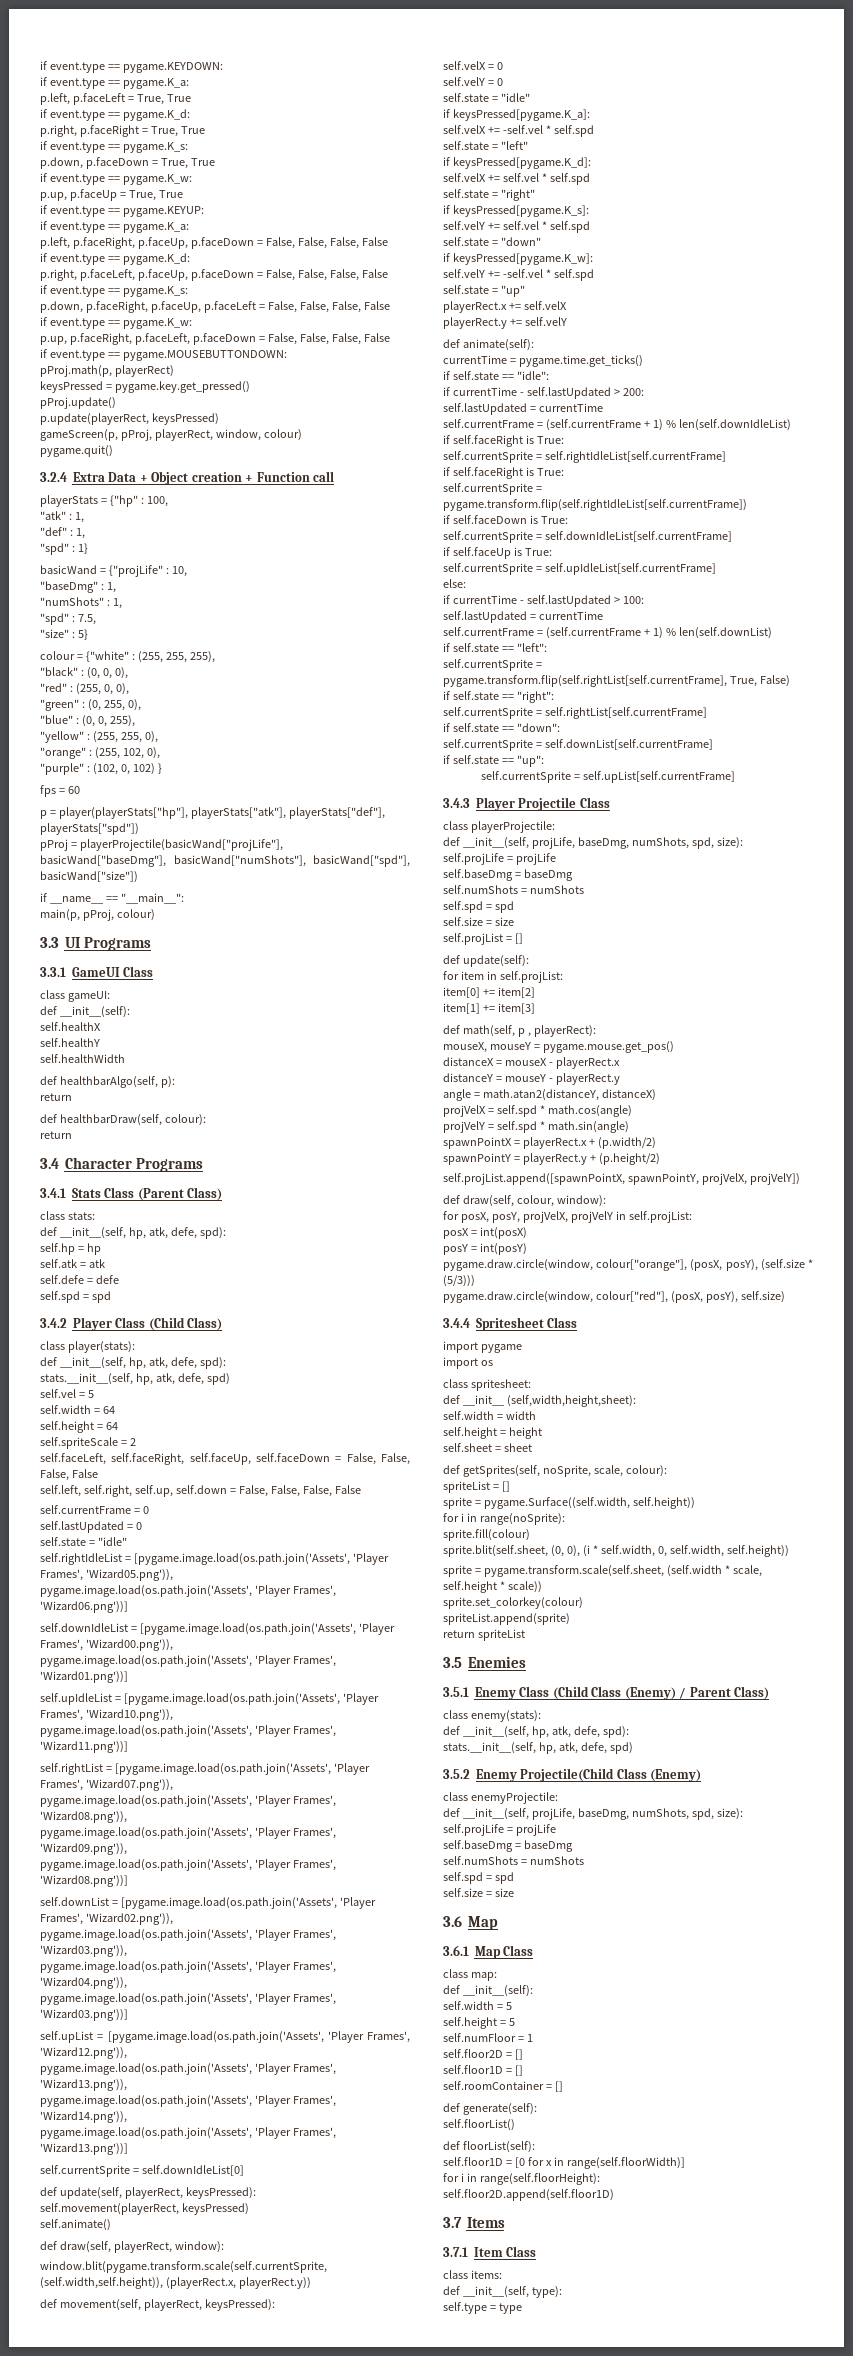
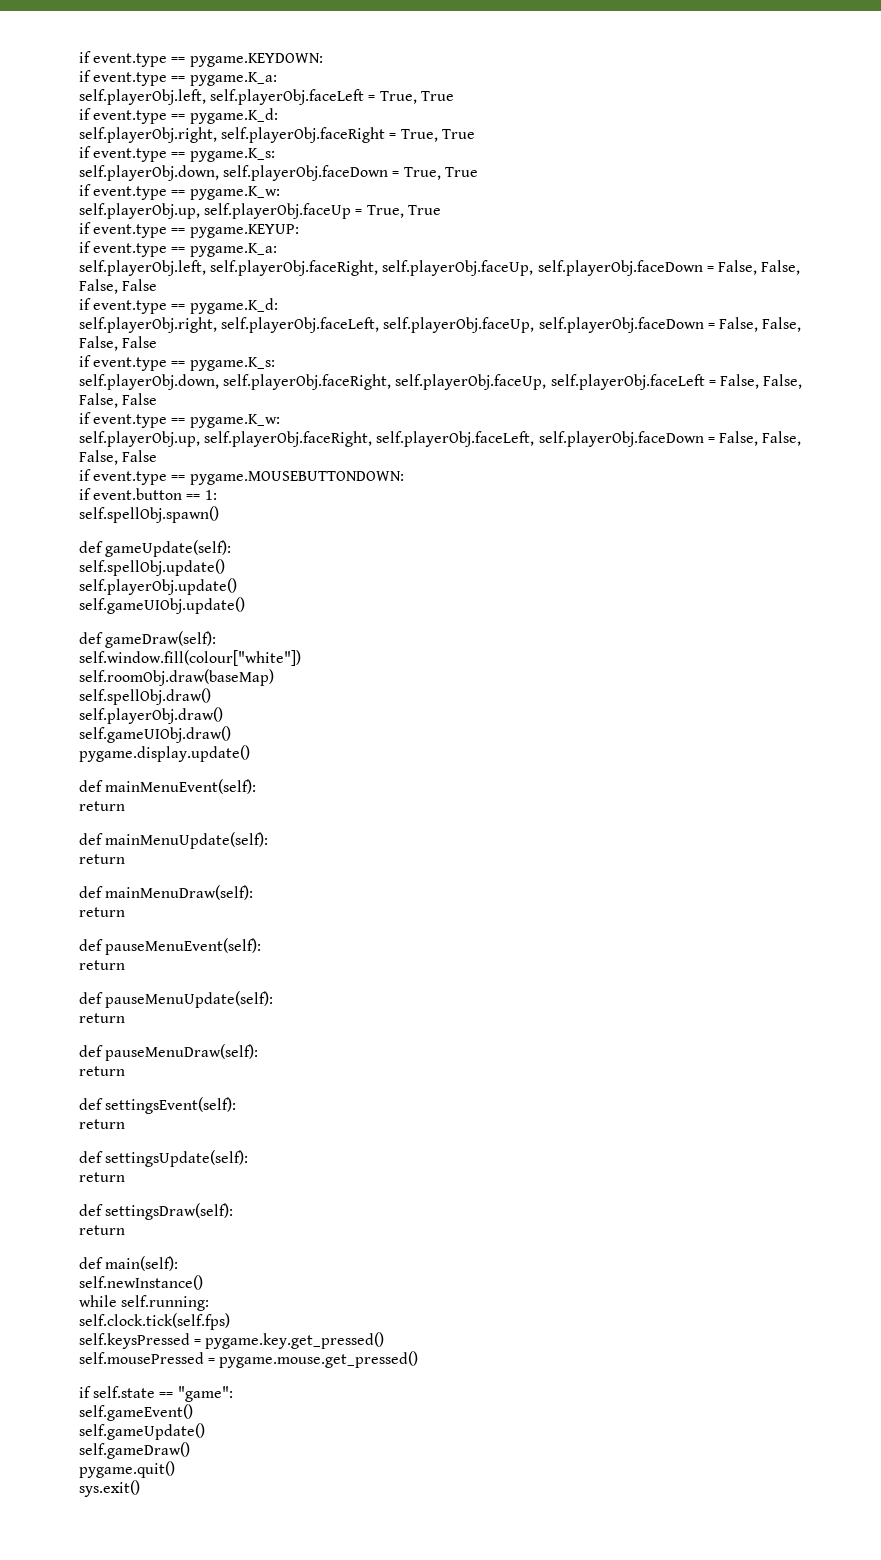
[40,93,125,105] p.left, p.faceLeft -> [79,89,365,105] self.playerObj.left, self.playerObj.faceLeft
[40,125,139,137] p.right, p.faceRight -> [79,127,386,143] self.playerObj.right, self.playerObj.faceRight
[40,157,149,169] p.down, p.faceDown -> [79,165,389,181] self.playerObj.down, self.playerObj.faceDown
[40,189,117,201] p.up, p.faceUp -> [79,203,352,219] self.playerObj.up, self.playerObj.faceUp
[40,237,254,249] p.left, p.faceRight, p.faceUp, p.faceDown -> [79,260,703,276] self.playerObj.left, self.playerObj.faceRight, self.playerObj.faceUp, self.playerObj.faceDown
[40,269,254,281] p.right, p.faceLeft, p.faceUp, p.faceDown -> [79,317,704,333] self.playerObj.right, self.playerObj.faceLeft, self.playerObj.faceUp, self.playerObj.faceDown
[40,301,256,313] p.down, p.faceRight, p.faceUp, p.faceLeft -> [79,374,705,390] self.playerObj.down, self.playerObj.faceRight, self.playerObj.faceUp, self.playerObj.faceLeft
[40,333,256,345] p.up, p.faceRight, p.faceLeft, p.faceDown -> [79,431,704,447] self.playerObj.up, self.playerObj.faceRight, self.playerObj.faceLeft, self.playerObj.faceDown
[40,365,174,377] [40,381,250,393] [40,397,116,409] [40,413,219,425] [40,429,302,441] [40,445,113,457] [40,471,335,485] [40,495,168,507] [40,511,84,523] [40,527,85,539] [40,543,88,555] [40,565,187,577] [40,581,116,593] [40,597,122,609] [40,613,96,625] [40,629,88,640] [40,651,215,663] [40,667,128,679] [40,683,129,695] [40,699,141,711] [40,715,135,727] [40,731,158,743] [40,747,160,759] [40,763,162,775] [40,785,80,797] [40,807,385,819] [40,823,139,835] [40,839,283,851] [40,855,410,867] [40,871,138,883] [40,893,184,904] [40,909,155,921] [40,937,151,951] [40,966,154,977] [40,990,110,1002] [40,1006,130,1018] [40,1022,101,1031] [40,1038,100,1047] [40,1054,125,1063] [40,1076,175,1088] [40,1093,72,1101] [40,1114,206,1126] [40,1131,72,1139] [40,1157,203,1172] [40,1187,223,1201] [40,1211,95,1220] [40,1227,226,1239] [40,1243,101,1255] [40,1259,105,1268] [40,1275,119,1284] [40,1291,111,1303] [40,1317,223,1331] [40,1341,135,1353] [40,1357,226,1369] [40,1373,230,1385] [40,1389,94,1398] [40,1405,115,1414] [40,1421,118,1433] [40,1437,136,1449] [40,1453,410,1465] [40,1469,98,1481] [40,1485,361,1497] [40,1505,149,1514] [40,1521,142,1533] [40,1537,127,1546] [40,1553,389,1565] [40,1569,173,1581] [40,1585,336,1597] [40,1601,128,1613] [40,1623,395,1635] [40,1639,173,1651] [40,1655,336,1667] [40,1671,128,1683] [40,1693,379,1705] [40,1709,173,1721] [40,1725,336,1737] [40,1741,128,1753] [40,1763,370,1775] [40,1779,173,1791] [40,1795,336,1807] [40,1811,127,1823] [40,1827,336,1839] [40,1843,127,1855] [40,1859,336,1871] [40,1875,128,1887] [40,1897,376,1909] [40,1913,173,1925] [40,1929,336,1941] [40,1945,127,1957] [40,1961,336,1973] [40,1977,127,1989] [40,1993,336,2005] [40,2009,128,2021] [40,2031,410,2043] [40,2047,127,2059] [40,2063,336,2075] [40,2079,127,2091] [40,2095,336,2107] [40,2111,127,2123] [40,2127,336,2139] [40,2143,128,2155] [40,2165,244,2177] [40,2187,256,2199] [40,2203,249,2215] [40,2219,111,2231] [40,2241,224,2253] [40,2261,327,2273] [40,2277,311,2289] [40,2299,275,2311] [443,61,503,70] [443,77,503,86] [443,93,530,102] [443,109,590,121] [443,125,594,137] [443,141,528,150] [443,157,591,169] [443,173,590,185] [443,189,535,201] [443,205,589,217] [443,221,590,233] [443,237,541,246] [443,253,593,265] [443,269,594,281] [443,285,525,297] [443,301,567,313] [443,317,567,329] [443,339,534,351] [443,355,643,367] [443,371,549,380] [443,387,644,399] [443,403,603,415] [443,419,791,431] [443,435,564,447] [443,451,726,463] [443,467,564,479] [443,483,542,495] [443,499,747,511] [443,515,568,524] [443,531,732,543] [443,547,552,559] [443,563,716,575] [443,579,466,588] [443,595,644,607] [443,611,603,623] [443,627,772,639] [443,643,547,652] [443,659,542,671] [443,675,790,687] [443,691,554,703] [443,707,707,719] [443,723,560,732] [443,739,713,751] [443,755,544,767] [481,771,735,783] [443,797,610,811] [443,821,555,833] [443,837,743,849] [443,853,556,865] [443,869,573,881] [443,885,584,894] [443,901,514,913] [443,917,514,926] [443,933,523,945] [443,955,529,967] [443,971,563,983] [443,987,535,998] [443,1003,535,1014] [443,1025,596,1037] [443,1041,674,1053] [443,1057,620,1069] [443,1073,620,1085] [443,1089,656,1101] [443,1105,632,1117] [443,1121,629,1133] [443,1137,656,1149] [443,1153,660,1165] [443,1173,800,1185] [443,1195,606,1207] [443,1211,692,1223] [443,1227,527,1239] [443,1243,527,1255] [443,1259,813,1271] [443,1275,475,1287] [443,1291,785,1303] [443,1317,578,1331] [443,1341,522,1353] [443,1357,493,1369] [443,1379,531,1391] [443,1395,636,1407] [443,1411,536,1420] [443,1427,542,1439] [443,1443,532,1452] [443,1465,667,1477] [443,1481,510,1493] [443,1497,695,1509] [443,1513,565,1525] [443,1529,530,1541] [443,1545,789,1557] [443,1565,762,1577] [443,1581,542,1593] [443,1597,583,1609] [443,1613,570,1625] [443,1629,525,1641] [443,1656,526,1668] [443,1686,770,1700] [443,1710,541,1722] [443,1726,629,1738] [443,1742,633,1754] [443,1768,702,1782] [443,1792,558,1804] [443,1808,743,1820] [443,1824,556,1836] [443,1840,573,1852] [443,1856,584,1865] [443,1872,514,1884] [443,1888,514,1897] [443,1916,498,1930] [443,1945,534,1959] [443,1969,497,1981] [443,1985,533,1997] [443,2001,512,2010] [443,2017,515,2029] [443,2033,533,2042] [443,2049,523,2060] [443,2065,523,2076] [443,2081,563,2092] [443,2103,537,2115] [443,2119,515,2131] [443,2141,535,2153] [443,2157,685,2169] [443,2173,600,2185] [443,2189,614,2201] [443,2217,505,2228] [443,2246,537,2257] [443,2270,502,2279] [443,2286,562,2298] [443,2302,522,2314] pProj.math(p, playerRect) // keysPressed = pygame.key.get_pressed() // pProj.update() // p.update(playerRect, keysPressed) // gameScreen(p, pProj, playerRect, window, colour) // pygame.quit() // 3.2.4 Extra Data + Object creation + Function call // playerStats = {"hp" : 100, // "atk" : 1, // "def" : 1, // "spd" : 1} // basicWand = {"projLife" : 10, // "baseDmg" : 1, // "numShots" : 1, // "spd" : 7.5, // "size" : 5} // colour = {"white" : (255, 255, 255), // "black" : (0, 0, 0), // "red" : (255, 0, 0), // "green" : (0, 255, 0), // "blue" : (0, 0, 255), // "yellow" : (255, 255, 0), // "orange" : (255, 102, 0), // "purple" : (102, 0, 102) } // fps = 60 // p = player(playerStats["hp"], playerStats["atk"], playerStats["def"], playerStats["spd"]) // pProj = playerProjectile(basicWand["projLife"], basicWand["baseDmg"], basicWand["numShots"], basicWand["spd"], basicWand["size"]) // if __name__ == "__main__": // main(p, pProj, colour) // 3.3 UI Programs // 3.3.1 GameUI Class // class gameUI: // def __init__(self): // self.healthX // self.healthY // self.healthWidth // def healthbarAlgo(self, p): // return // def healthbarDraw(self, colour): // return // 3.4 Character Programs // 3.4.1 Stats Class (Parent Class) // class stats: // def __init__(self, hp, atk, defe, spd): // self.hp = hp // self.atk = atk // self.defe = defe // self.spd = spd // 3.4.2 Player Class (Child Class) // class player(stats): // def __init__(self, hp, atk, defe, spd): // stats.__init__(self, hp, atk, defe, spd) // self.vel = 5 // self.width = 64 // self.height = 64 // self.spriteScale = 2 // self.faceLeft, self.faceRight, self.faceUp, self.faceDown = False, False, False, False // self.left, self.right, self.up, self.down = False, False, False, False // self.currentFrame = 0 // self.lastUpdated = 0 // self.state = "idle" // self.rightIdleList = [pygame.image.load(os.path.join('Assets', 'Player Frames', 'Wizard05.png')), // pygame.image.load(os.path.join('Assets', 'Player Frames', 'Wizard06.png'))] // self.downIdleList = [pygame.image.load(os.path.join('Assets', 'Player Frames', 'Wizard00.png')), // pygame.image.load(os.path.join('Assets', 'Player Frames', 'Wizard01.png'))] // self.upIdleList = [pygame.image.load(os.path.join('Assets', 'Player Frames', 'Wizard10.png')), // pygame.image.load(os.path.join('Assets', 'Player Frames', 'Wizard11.png'))] // self.rightList = [pygame.image.load(os.path.join('Assets', 'Player Frames', 'Wizard07.png')), // pygame.image.load(os.path.join('Assets', 'Player Frames', 'Wizard08.png')), // pygame.image.load(os.path.join('Assets', 'Player Frames', 'Wizard09.png')), // pygame.image.load(os.path.join('Assets', 'Player Frames', 'Wizard08.png'))] // self.downList = [pygame.image.load(os.path.join('Assets', 'Player Frames', 'Wizard02.png')), // pygame.image.load(os.path.join('Assets', 'Player Frames', 'Wizard03.png')), // pygame.image.load(os.path.join('Assets', 'Player Frames', 'Wizard04.png')), // pygame.image.load(os.path.join('Assets', 'Player Frames', 'Wizard03.png'))] // self.upList = [pygame.image.load(os.path.join('Assets', 'Player Frames', 'Wizard12.png')), // pygame.image.load(os.path.join('Assets', 'Player Frames', 'Wizard13.png')), // pygame.image.load(os.path.join('Assets', 'Player Frames', 'Wizard14.png')), // pygame.image.load(os.path.join('Assets', 'Player Frames', 'Wizard13.png'))] // self.currentSprite = self.downIdleList[0] // def update(self, playerRect, keysPressed): // self.movement(playerRect, keysPressed) // self.animate() // def draw(self, playerRect, window): // window.blit(pygame.transform.scale(self.currentSprite, (self.width,self.height)), (playerRect.x, playerRect.y)) // def movement(self, playerRect, keysPressed): // self.velX = 0 // self.velY = 0 // self.state = "idle" // if keysPressed[pygame.K_a]: // self.velX += -self.vel * self.spd // self.state = "left" // if keysPressed[pygame.K_d]: // self.velX += self.vel * self.spd // self.state = "right" // if keysPressed[pygame.K_s]: // self.velY += self.vel * self.spd // self.state = "down" // if keysPressed[pygame.K_w]: // self.velY += -self.vel * self.spd // self.state = "up" // playerRect.x += self.velX // playerRect.y += self.velY // def animate(self): // currentTime = pygame.time.get_ticks() // if self.state == "idle": // if currentTime - self.lastUpdated > 200: // self.lastUpdated = currentTime // self.currentFrame = (self.currentFrame + 1) % len(self.downIdleList) // if self.faceRight is True: // self.currentSprite = self.rightIdleList[self.currentFrame] // if self.faceRight is True: // self.currentSprite = pygame.transform.flip(self.rightIdleList[self.currentFrame]) // if self.faceDown is True: // self.currentSprite = self.downIdleList[self.currentFrame] // if self.faceUp is True: // self.currentSprite = self.upIdleList[self.currentFrame] // else: // if currentTime - self.lastUpdated > 100: // self.lastUpdated = currentTime // self.currentFrame = (self.currentFrame + 1) % len(self.downList) // if self.state == "left": // self.currentSprite = pygame.transform.flip(self.rightList[self.currentFrame], True, False) // if self.state == "right": // self.currentSprite = self.rightList[self.currentFrame] // if self.state == "down": // self.currentSprite = self.downList[self.currentFrame] // if self.state == "up": // self.currentSprite = self.upList[self.currentFrame] // 3.4.3 Player Projectile Class // class playerProjectile: // def __init__(self, projLife, baseDmg, numShots, spd, size): // self.projLife = projLife // self.baseDmg = baseDmg // self.numShots = numShots // self.spd = spd // self.size = size // self.projList = [] // def update(self): // for item in self.projList: // item[0] += item[2] // item[1] += item[3] // def math(self, p , playerRect): // mouseX, mouseY = pygame.mouse.get_pos() // distanceX = mouseX - playerRect.x // distanceY = mouseY - playerRect.y // angle = math.atan2(distanceY, distanceX) // projVelX = self.spd * math.cos(angle) // projVelY = self.spd * math.sin(angle) // spawnPointX = playerRect.x + (p.width/2) // spawnPointY = playerRect.y + (p.height/2) // self.projList.append([spawnPointX, spawnPointY, projVelX, projVelY]) // def draw(self, colour, window): // for posX, posY, projVelX, projVelY in self.projList: // posX = int(posX) // posY = int(posY) // pygame.draw.circle(window, colour["orange"], (posX, posY), (self.size * (5/3))) // pygame.draw.circle(window, colour["red"], (posX, posY), self.size) // 3.4.4 Spritesheet Class // import pygame // import os // class spritesheet: // def __init__ (self,width,height,sheet): // self.width = width // self.height = height // self.sheet = sheet // def getSprites(self, noSprite, scale, colour): // spriteList = [] // sprite = pygame.Surface((self.width, self.height)) // for i in range(noSprite): // sprite.fill(colour) // sprite.blit(self.sheet, (0, 0), (i * self.width, 0, self.width, self.height)) // sprite = pygame.transform.scale(self.sheet, (self.width * scale, self.height * scale)) // sprite.set_colorkey(colour) // spriteList.append(sprite) // return spriteList // 3.5 Enemies // 3.5.1 Enemy Class (Child Class (Enemy) / Parent Class) // class enemy(stats): // def __init__(self, hp, atk, defe, spd): // stats.__init__(self, hp, atk, defe, spd) // 3.5.2 Enemy Projectile(Child Class (Enemy) // class enemyProjectile: // def __init__(self, projLife, baseDmg, numShots, spd, size): // self.projLife = projLife // self.baseDmg = baseDmg // self.numShots = numShots // self.spd = spd // self.size = size // 3.6 Map // 3.6.1 Map Class // class map: // def __init__(self): // self.width = 5 // self.height = 5 // self.numFloor = 1 // self.floor2D = [] // self.floor1D = [] // self.roomContainer = [] // def generate(self): // self.floorList() // def floorList(self): // self.floor1D = [0 for x in range(self.floorWidth)] // for i in range(self.floorHeight): // self.floor2D.append(self.floor1D) // 3.7 Items // 3.7.1 Item Class // class items: // def __init__(self, type): // self.type = type -> [79,488,217,500] [79,506,219,523] [79,540,232,557] [79,559,225,576] [79,578,237,595] [79,597,245,614] [79,631,217,648] [79,650,301,666] [79,669,274,686] [79,688,211,705] [79,707,223,724] [79,726,231,743] [79,745,250,762] [79,779,257,794] [79,801,125,811] [79,832,269,849] [79,854,125,864] [79,885,254,900] [79,907,125,917] [79,938,262,955] [79,960,125,970] [79,991,274,1008] [79,1013,125,1023] [79,1044,259,1061] [79,1066,125,1076] [79,1097,237,1114] [79,1119,125,1129] [79,1150,249,1167] [79,1172,125,1182] [79,1203,234,1220] [79,1225,125,1235] [79,1256,179,1271] [79,1275,203,1290] [79,1295,210,1311] [79,1313,230,1330] [79,1332,385,1349] [79,1351,419,1368] [79,1386,233,1402] [79,1404,193,1421] [79,1423,205,1440] [79,1442,190,1459] [79,1461,175,1478] [79,1480,140,1497] if event.button == 1: // self.spellObj.spawn() // def gameUpdate(self): // self.spellObj.update() // self.playerObj.update() // self.gameUIObj.update() // def gameDraw(self): // self.window.fill(colour["white"]) // self.roomObj.draw(baseMap) // self.spellObj.draw() // self.playerObj.draw() // self.gameUIObj.draw() // pygame.display.update() // def mainMenuEvent(self): // return // def mainMenuUpdate(self): // return // def mainMenuDraw(self): // return // def pauseMenuEvent(self): // return // def pauseMenuUpdate(self): // return // def pauseMenuDraw(self): // return // def settingsEvent(self): // return // def settingsUpdate(self): // return // def settingsDraw(self): // return // def main(self): // self.newInstance() // while self.running: // self.clock.tick(self.fps) // self.keysPressed = pygame.key.get_pressed() // self.mousePressed = pygame.mouse.get_pressed() // if self.state == "game": // self.gameEvent() // self.gameUpdate() // self.gameDraw() // pygame.quit() // sys.exit()

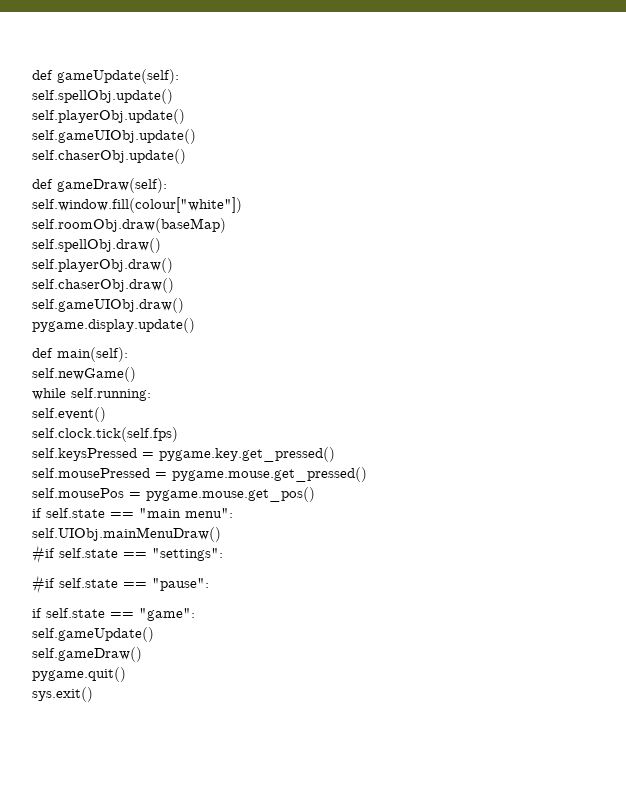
[79,51,323,67] [79,70,277,86] [79,89,454,105] [79,108,278,124] [79,127,475,143] [79,146,275,162] [79,165,478,181] [79,184,280,200] [79,203,441,219] [79,222,299,238] [79,241,277,257] [79,260,801,276] [79,279,158,294] [79,298,278,314] [79,317,802,333] [79,336,158,351] [79,355,275,371] [79,374,803,390] [79,393,158,408] [79,412,280,428] [79,431,802,447] [79,450,158,465] [79,469,404,485] [79,488,217,500] [79,506,219,523] if event.type == pygame.KEYDOWN: // if event.type == pygame.K_a: // self.playerObj.left, self.playerObj.faceLeft = True, True // if event.type == pygame.K_d: // self.playerObj.right, self.playerObj.faceRight = True, True // if event.type == pygame.K_s: // self.playerObj.down, self.playerObj.faceDown = True, True // if event.type == pygame.K_w: // self.playerObj.up, self.playerObj.faceUp = True, True // if event.type == pygame.KEYUP: // if event.type == pygame.K_a: // self.playerObj.left, self.playerObj.faceRight, self.playerObj.faceUp, self.playerObj.faceDown = False, False, False, False // if event.type == pygame.K_d: // self.playerObj.right, self.playerObj.faceLeft, self.playerObj.faceUp, self.playerObj.faceDown = False, False, False, False // if event.type == pygame.K_s: // self.playerObj.down, self.playerObj.faceRight, self.playerObj.faceUp, self.playerObj.faceLeft = False, False, False, False // if event.type == pygame.K_w: // self.playerObj.up, self.playerObj.faceRight, self.playerObj.faceLeft, self.playerObj.faceDown = False, False, False, False // if event.type == pygame.MOUSEBUTTONDOWN: // if event.button == 1: // self.spellObj.spawn() // -> (32, 75) none
(245, 605) none -> [32,149,186,164] // self.chaserObj.update()
(223, 715) none -> [32,278,174,293] // self.chaserObj.draw()
[79,779,257,794] [79,801,125,811] [79,832,269,849] [79,854,125,864] [79,885,254,900] [79,907,125,917] [79,938,262,955] [79,960,125,970] [79,991,274,1008] [79,1013,125,1023] [79,1044,259,1061] [79,1066,125,1076] [79,1097,237,1114] [79,1119,125,1129] [79,1150,249,1167] [79,1172,125,1182] [79,1203,234,1220] [79,1225,125,1235] // def mainMenuEvent(self): // return // def mainMenuUpdate(self): // return // def mainMenuDraw(self): // return // def pauseMenuEvent(self): // return // def pauseMenuUpdate(self): // return // def pauseMenuDraw(self): // return // def settingsEvent(self): // return // def settingsUpdate(self): // return // def settingsDraw(self): // return -> (195, 325) none
[79,1275,203,1290] self.newInstance() -> [32,367,136,382] self.newGame()
(210, 1303) none -> [32,407,106,422] // self.event()
(419, 1359) none -> [32,487,315,502] [32,508,233,518] [32,527,221,542] [32,545,223,564] [32,575,209,594] // self.mousePos = pygame.mouse.get_pos() // if self.state == "main menu": // self.UIObj.mainMenuDraw() // #if self.state == "settings": // #if self.state == "pause":
[79,1404,193,1421] // self.gameEvent() -> (195, 614) none

